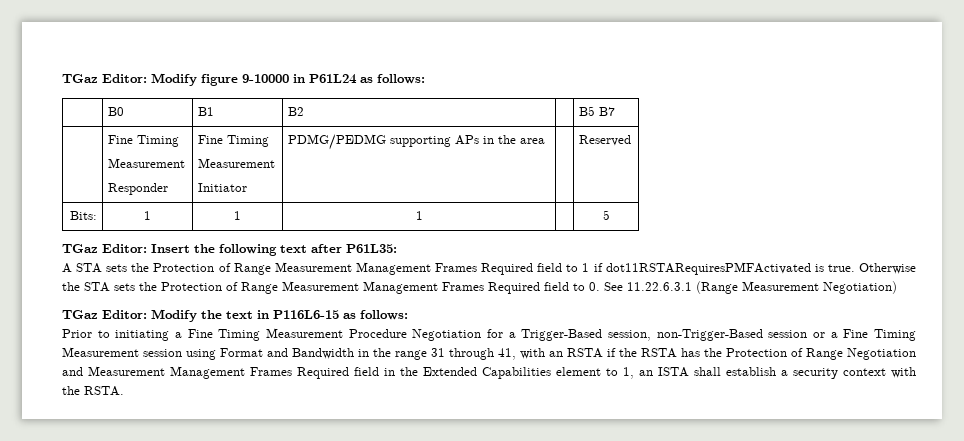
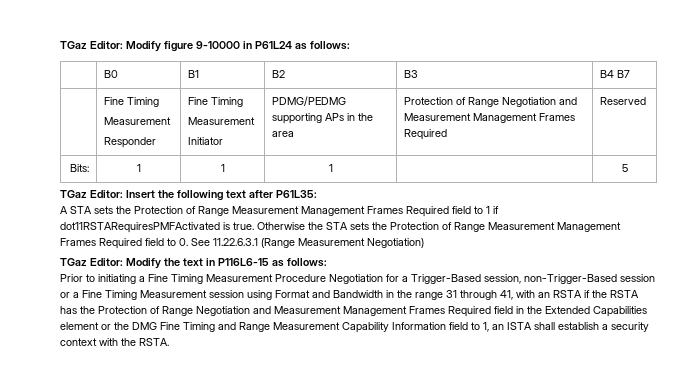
[579,106,596,116] | B5 -> [404,70,419,78] [600,70,615,78] B3 | B4
(546, 141) none -> [404,97,578,107] [404,113,576,123] [404,129,448,140] Protection of Range Negotiation and Measurement Management Frames Required
(601, 371) none -> [101,322,468,333] or the DMG Fine Timing and Range Measurement Capability Information field

